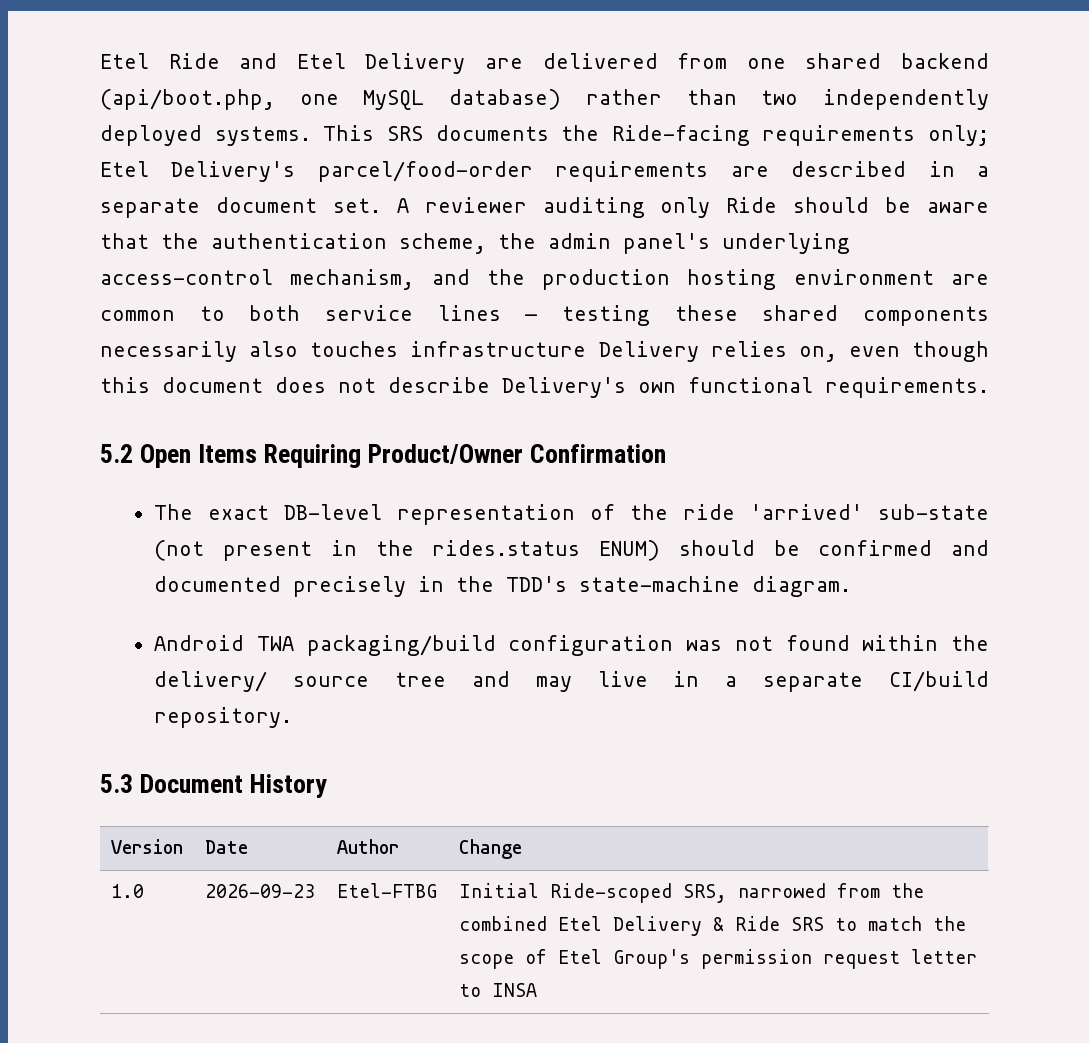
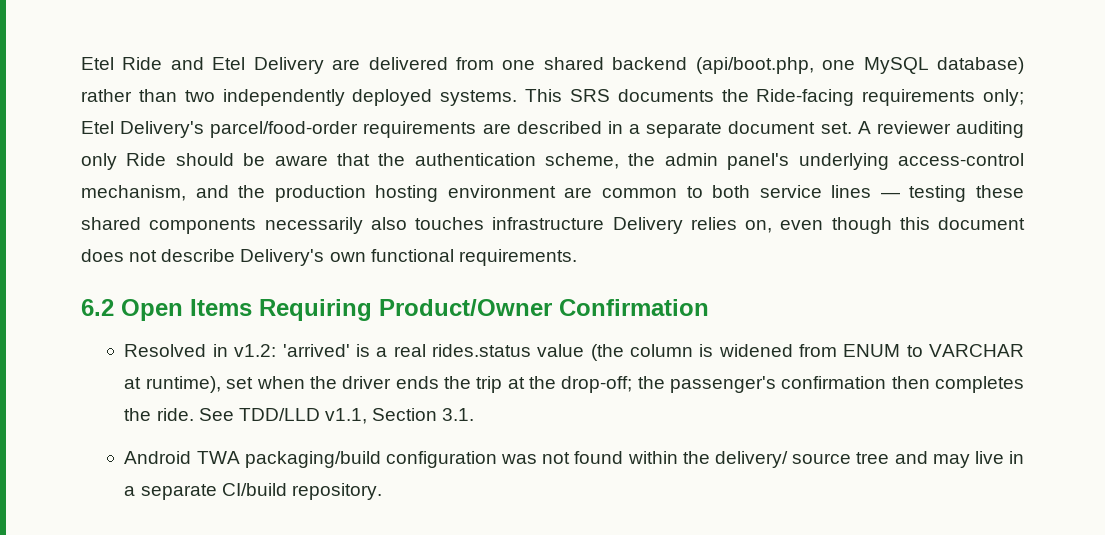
[100,444,133,463] 5.2 -> [81,299,114,316] 6.2
[154,504,989,525] [154,540,989,561] [154,576,852,597] The exact DB-level representation of the ride 'arrived' sub-state (not present in the rides.status ENUM) should be confirmed and documented precisely in the TDD's state-machine diagram. -> [124,344,1024,361] [124,376,1024,393] [124,408,475,424] Resolved in v1.2: 'arrived' is a real rides.status value (the column is widened from ENUM to VARCHAR at runtime), set when the driver ends the trip at the drop-off; the passenger's confirmation then completes the ride. See TDD/LLD v1.1, Section 3.1.
[100,774,328,798] [110,839,183,854] [204,840,248,854] [336,839,399,854] [458,839,522,859] [110,884,144,898] [204,884,315,898] [336,883,437,898] [458,883,924,903] [458,916,966,936] [458,949,977,969] [458,983,537,997] // 5.3 Document History // Version | Date | Author | Change // 1.0 | 2026-09-23 | Etel-FTBG | Initial Ride-scoped SRS, narrowed from the combined Etel Delivery & Ride SRS to match the scope of Etel Group's permission request letter to INSA -> (382, 491) none

